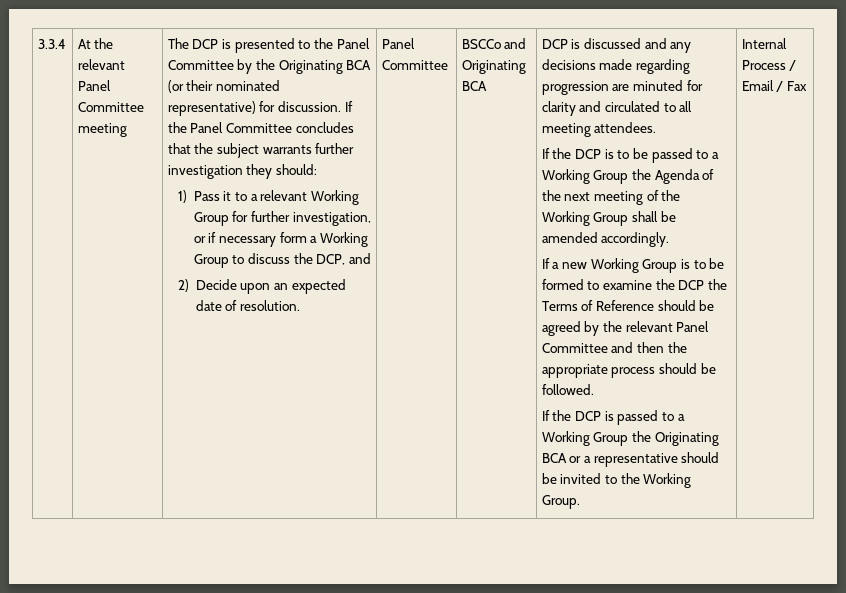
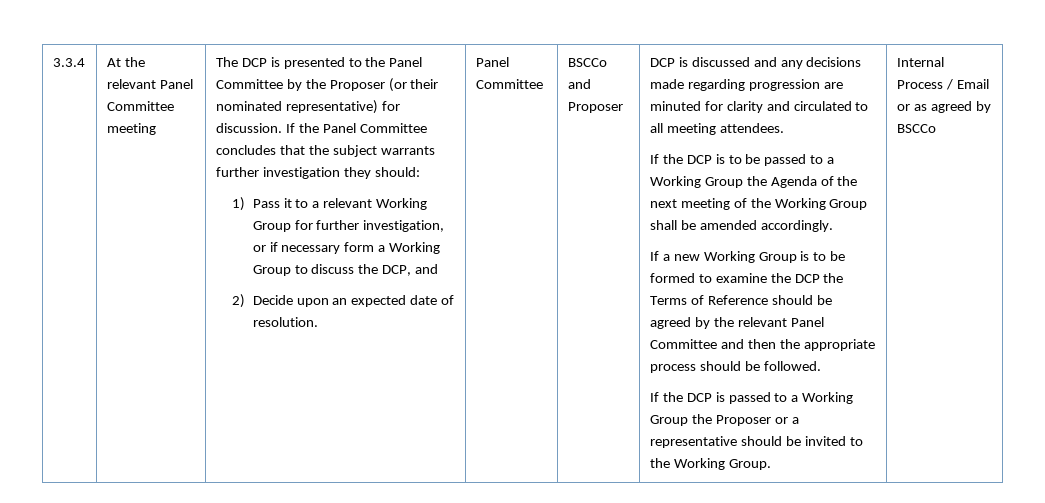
[278,60,372,74] Originating BCA -> [329,80,385,91] Proposer
[461,60,526,74] [461,81,487,91] Originating BCA -> [567,102,623,113] Proposer
[654,432,719,446] [541,453,567,463] Originating BCA -> [715,415,771,426] Proposer
[776,81,808,92] / Fax -> [896,101,991,113] [896,124,936,133] or as agreed by BSCCo

